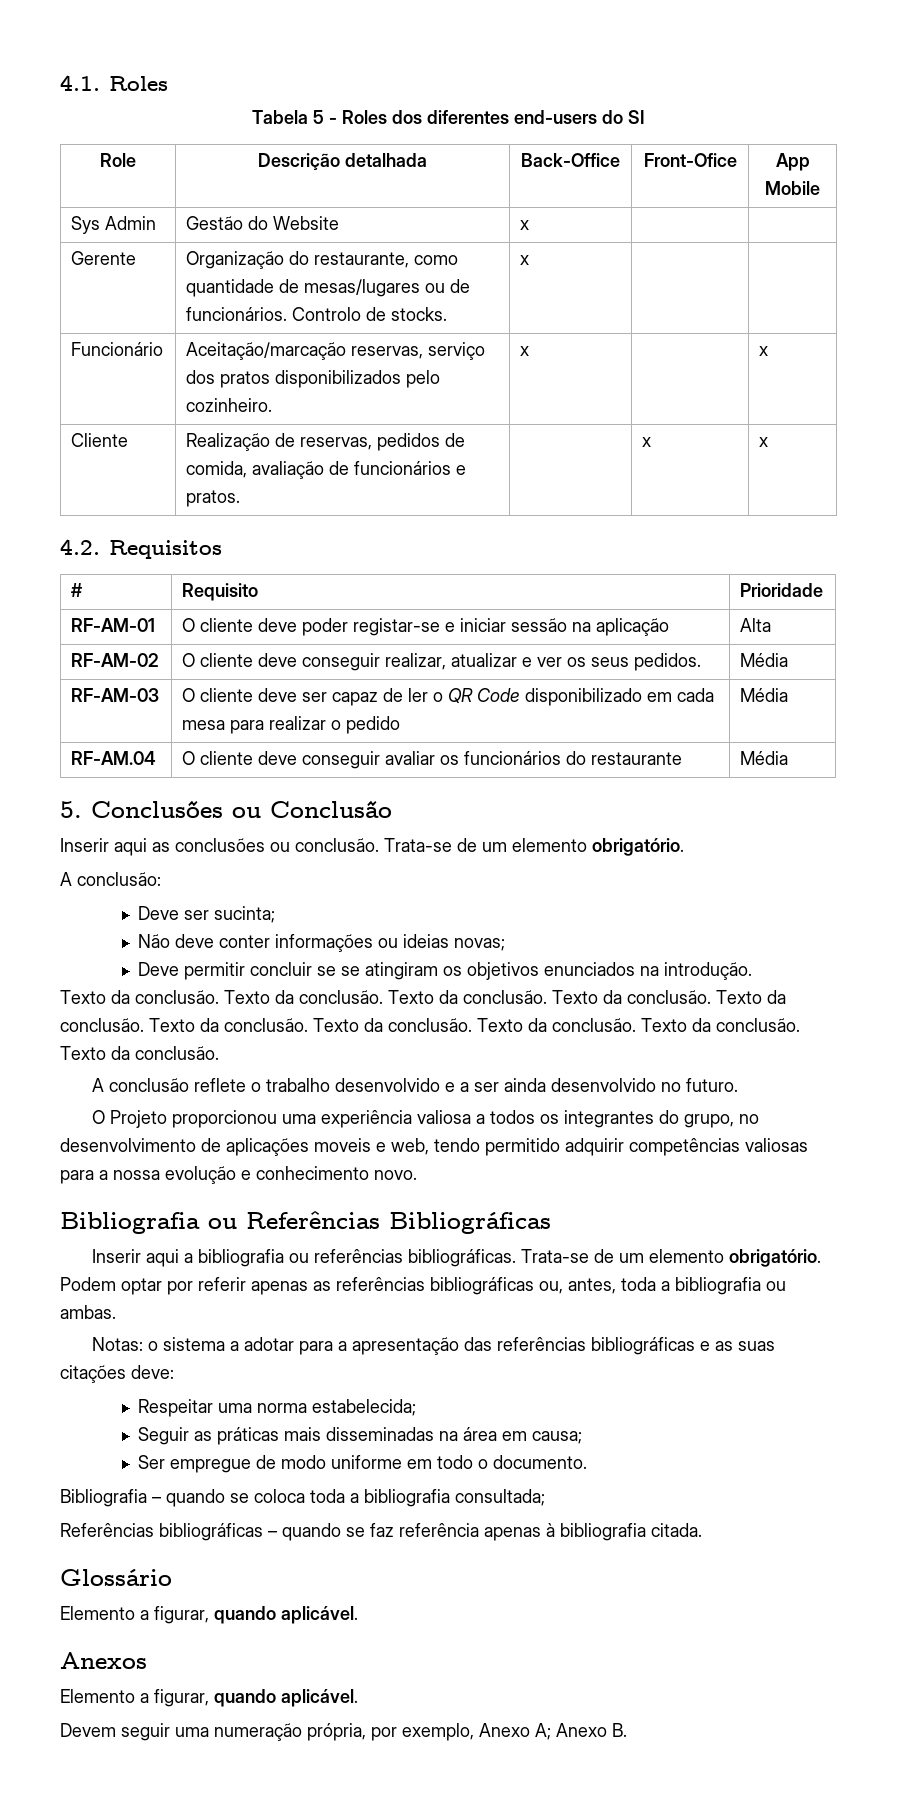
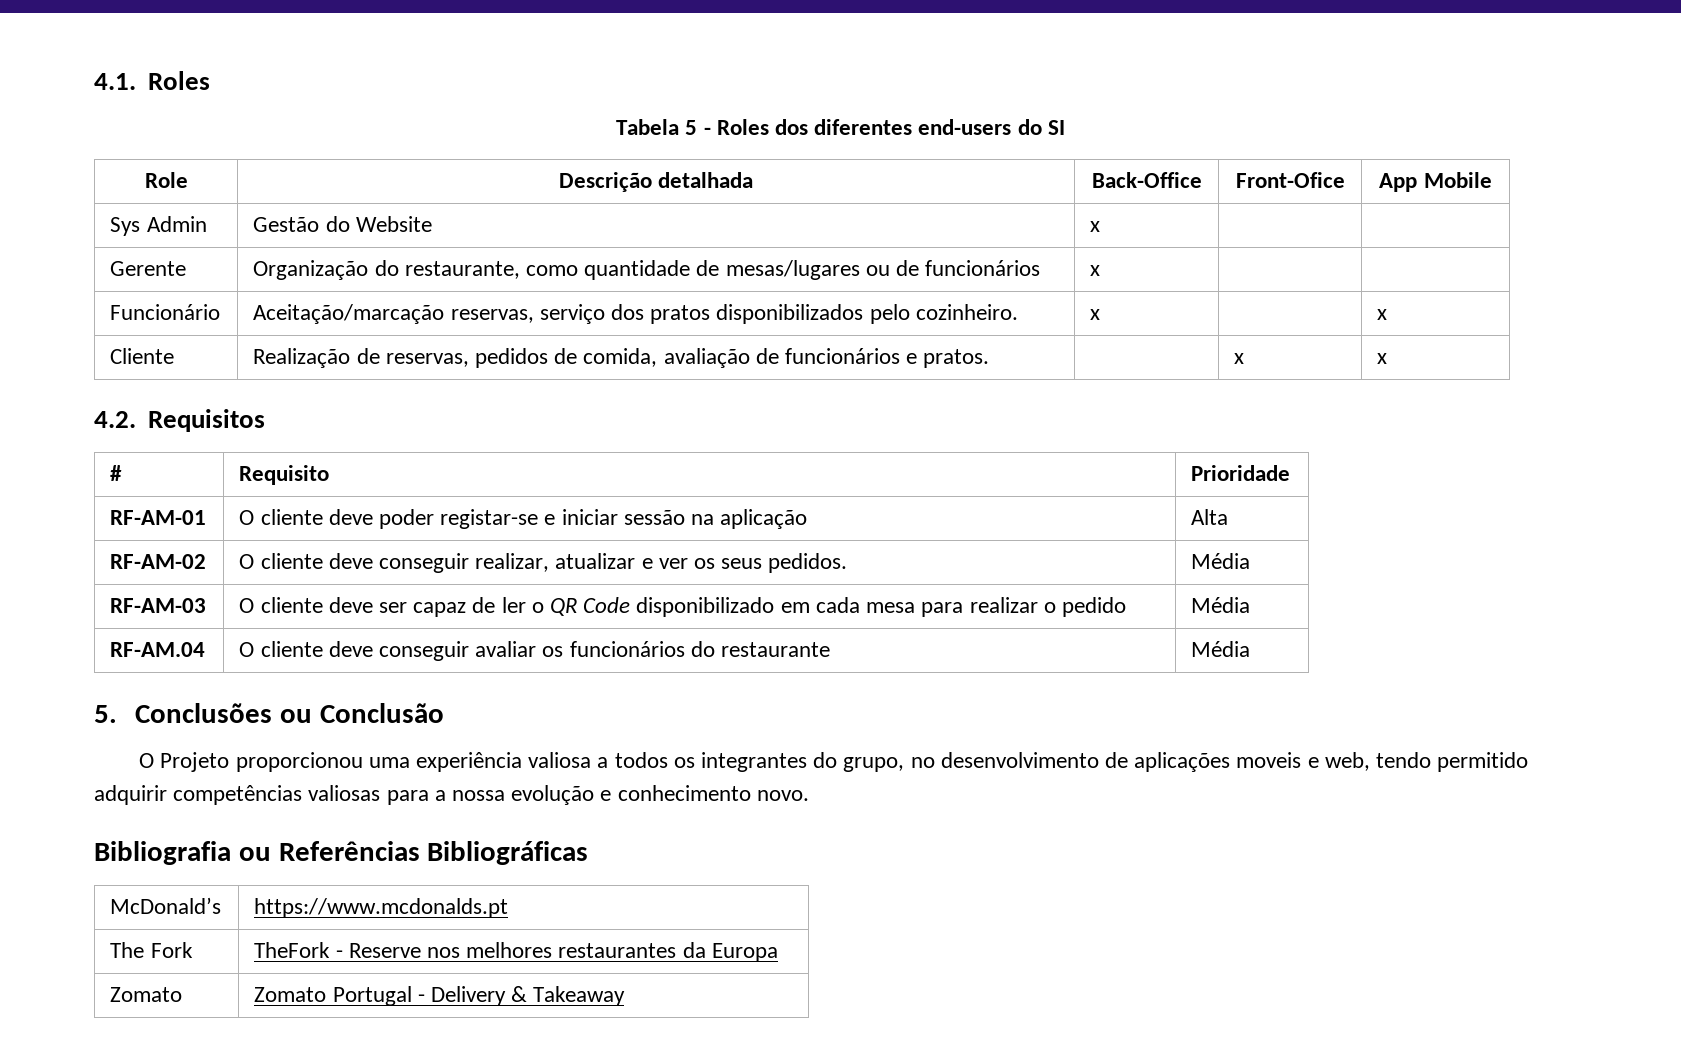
[186,307,448,321] funcionários. Controlo de stocks. -> [925,260,1041,276] funcionários
[60,838,684,856] [60,872,161,886] [138,906,276,923] [138,934,506,952] [138,962,753,980] [60,990,786,1004] [60,1018,800,1032] [60,1046,219,1060] [92,1078,739,1092] // Inserir aqui as conclusões ou conclusão. Trata-se de um elemento obrigatório. // A conclusão: // Deve ser sucinta; // Não deve conter informações ou ideias novas; // Deve permitir concluir se se atingiram os objetivos enunciados na introdução. // Texto da conclusão. Texto da conclusão. Texto da conclusão. Texto da conclusão. Texto da conclusão. Texto da conclusão. Texto da conclusão. Texto da conclusão. Texto da conclusão. Texto da conclusão. // A conclusão reflete o trabalho desenvolvido e a ser ainda desenvolvido no futuro. -> (444, 713) none
[92,1249,822,1267] [60,1277,786,1295] [60,1305,116,1319] [92,1337,776,1355] [60,1365,174,1383] [138,1399,417,1417] [138,1427,583,1445] [138,1455,588,1473] [60,1489,545,1507] [60,1523,702,1541] [60,1569,172,1586] [60,1606,358,1624] [60,1652,147,1669] [60,1689,358,1707] [60,1723,627,1741] // Inserir aqui a bibliografia ou referências bibliográficas. Trata-se de um elemento obrigatório. Podem optar por referir apenas as referências bibliográficas ou, antes, toda a bibliografia ou ambas. // Notas: o sistema a adotar para a apresentação das referências bibliográficas e as suas citações deve: // Respeitar uma norma estabelecida; // Seguir as práticas mais disseminadas na área em causa; // Ser empregue de modo uniforme em todo o documento. // Bibliografia – quando se coloca toda a bibliografia consultada; // Referências bibliográficas – quando se faz referência apenas à bibliografia citada. // Glossário // Elemento a figurar, quando aplicável. // Anexos // Elemento a figurar, quando aplicável. // Devem seguir uma numeração própria, por exemplo, Anexo A; Anexo B. -> [110,897,222,914] [254,898,509,918] [110,942,193,958] [254,942,778,962] [110,987,183,1002] [254,986,626,1006] // McDonald’s | https://www.mcdonalds.pt // The Fork | TheFork - Reserve nos melhores restaurantes da Europa // Zomato | Zomato Portugal - Delivery & Takeaway

